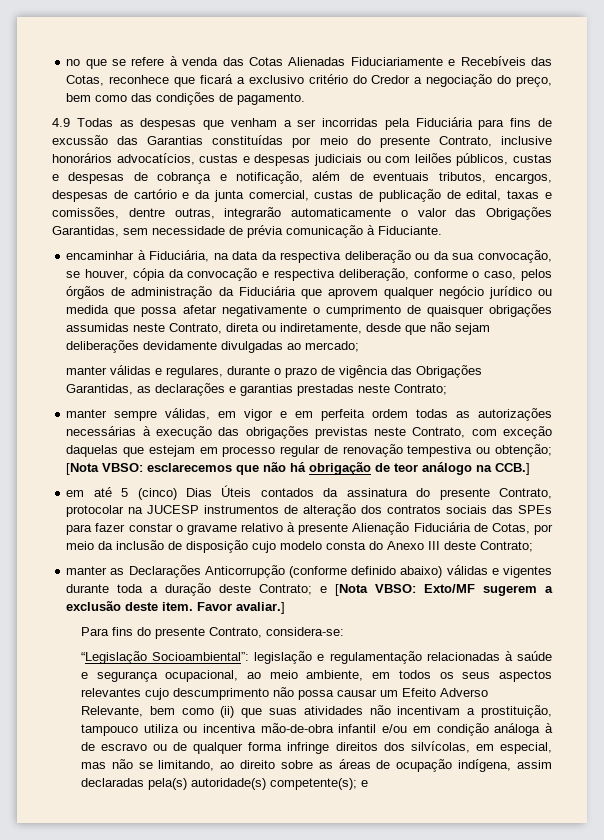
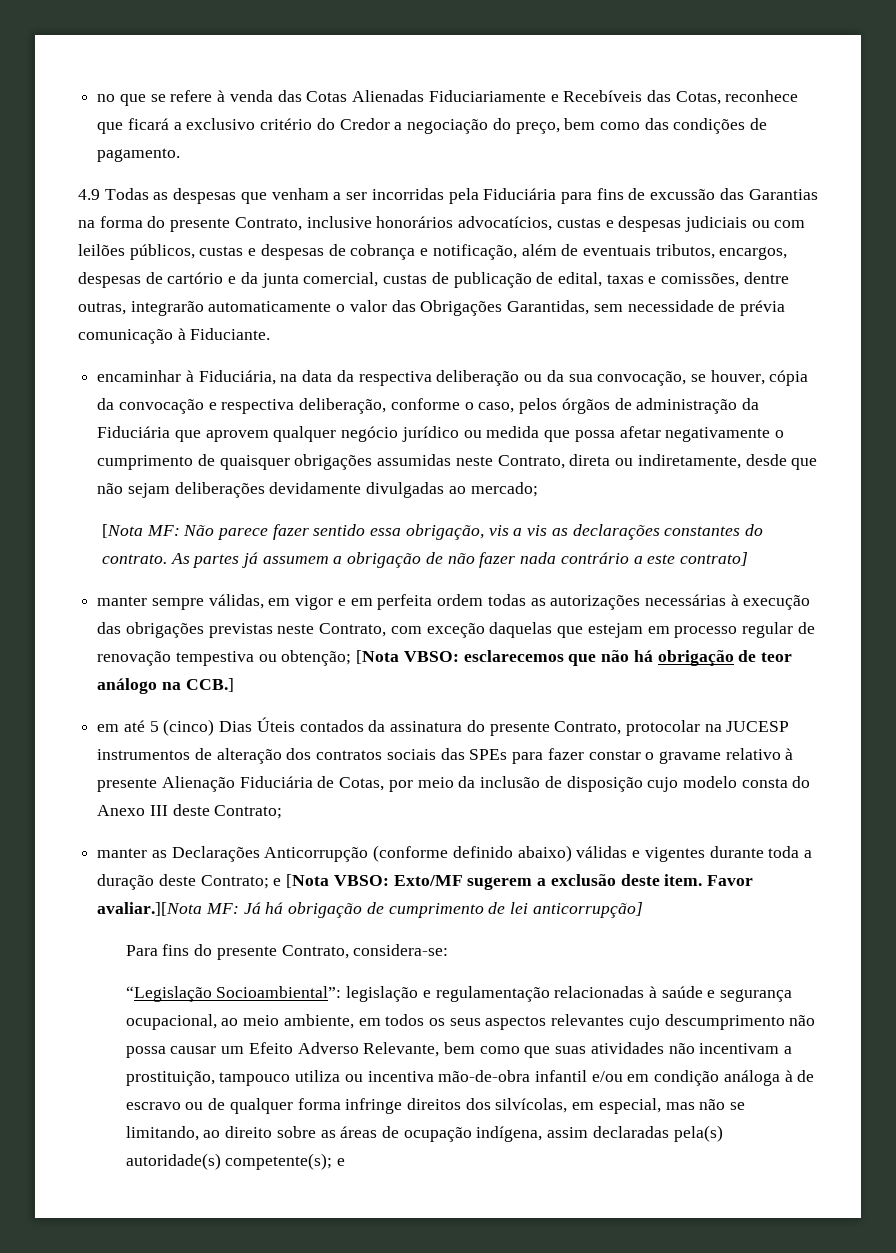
[212,135,348,148] constituídas por meio -> [78,216,143,228] na forma
[66,365,483,378] [66,383,448,396] manter válidas e regulares, durante o prazo de vigência das Obrigações Garantidas, as declarações e garantias prestadas neste Contrato; -> [101,524,763,540] [101,552,748,568] [Nota MF: Não parece fazer sentido essa obrigação, vis a vis as declarações constantes do contrato. As partes já assumem a obrigação de não fazer nada contrário a este contrato]
[236,602,286,614] avaliar.] -> [97,902,643,918] avaliar.][Nota MF: Já há obrigação de cumprimento de lei anticorrupção]
[220,706,235,718] (ii) -> (520, 1050) none

